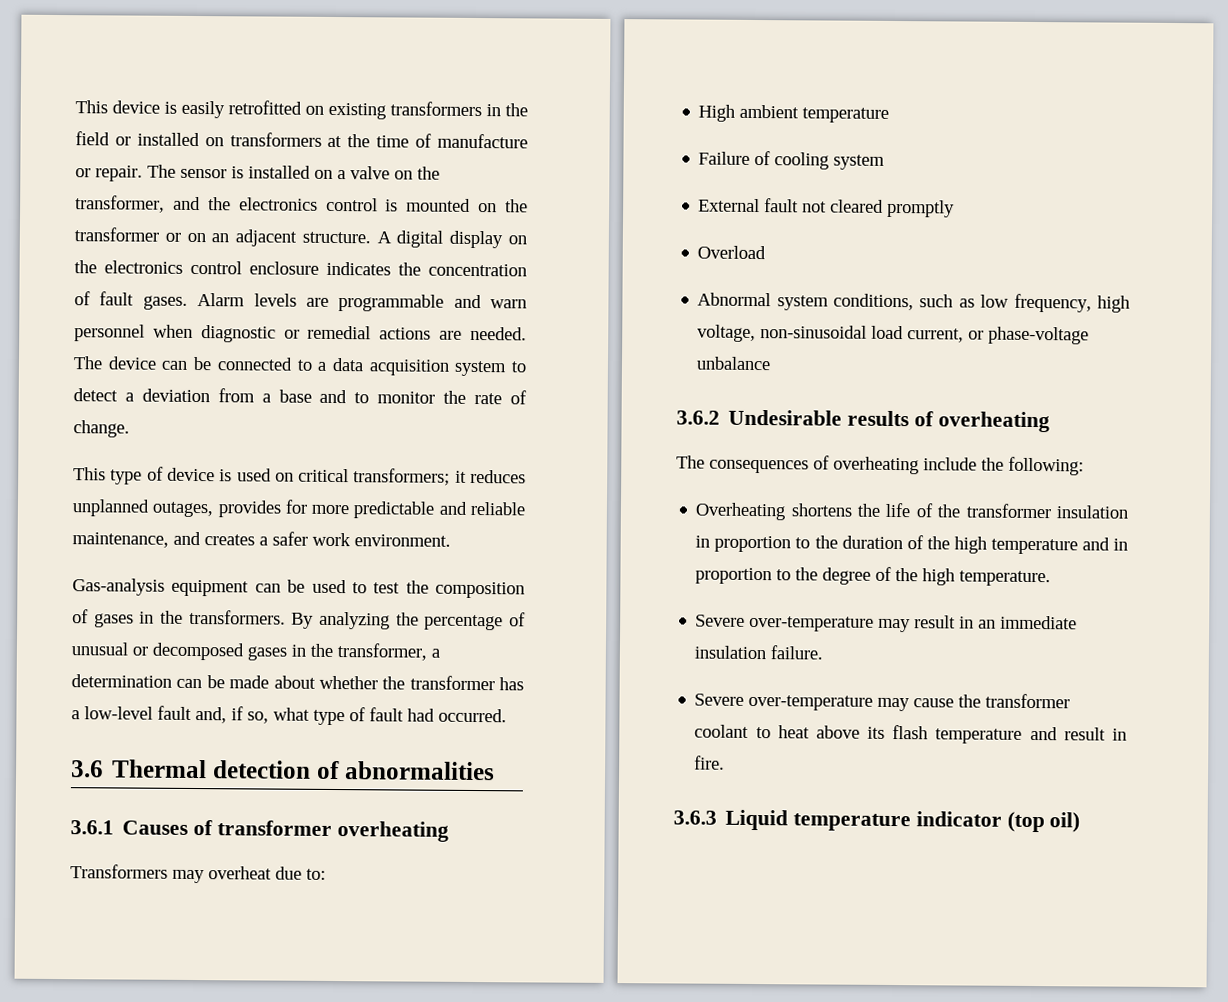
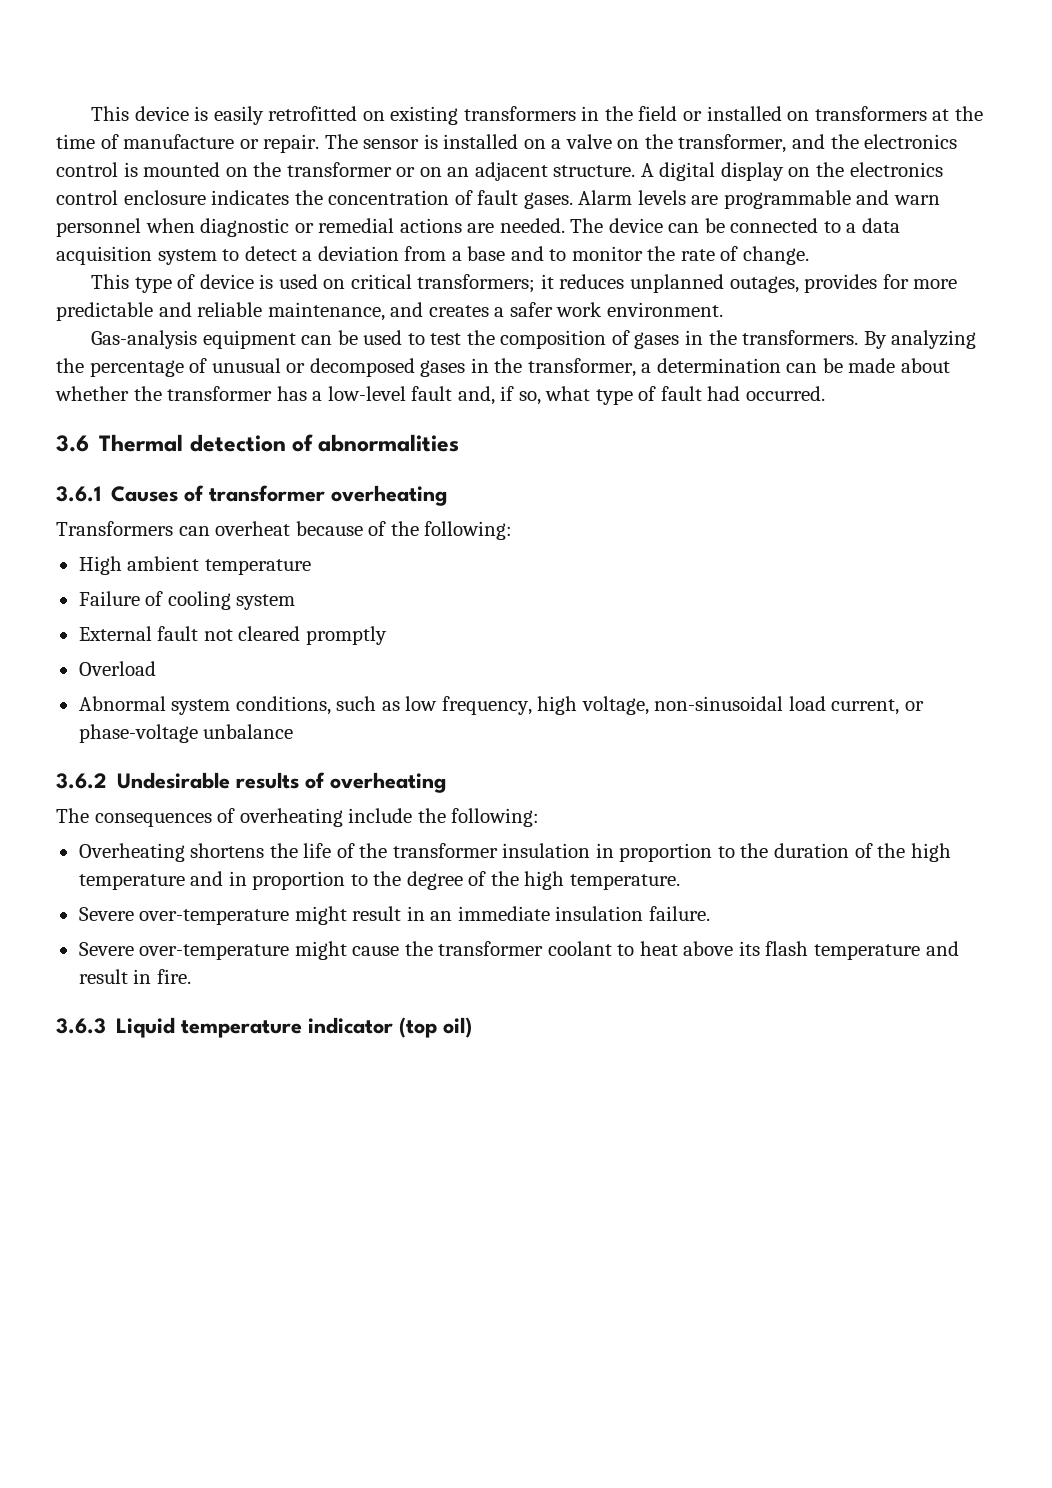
[172,866,326,884] may overheat due to: -> [178,521,513,540] can overheat because of the following:
[878,618,912,633] may -> [294,906,347,925] might
[877,697,911,712] may -> [294,941,347,960] might

